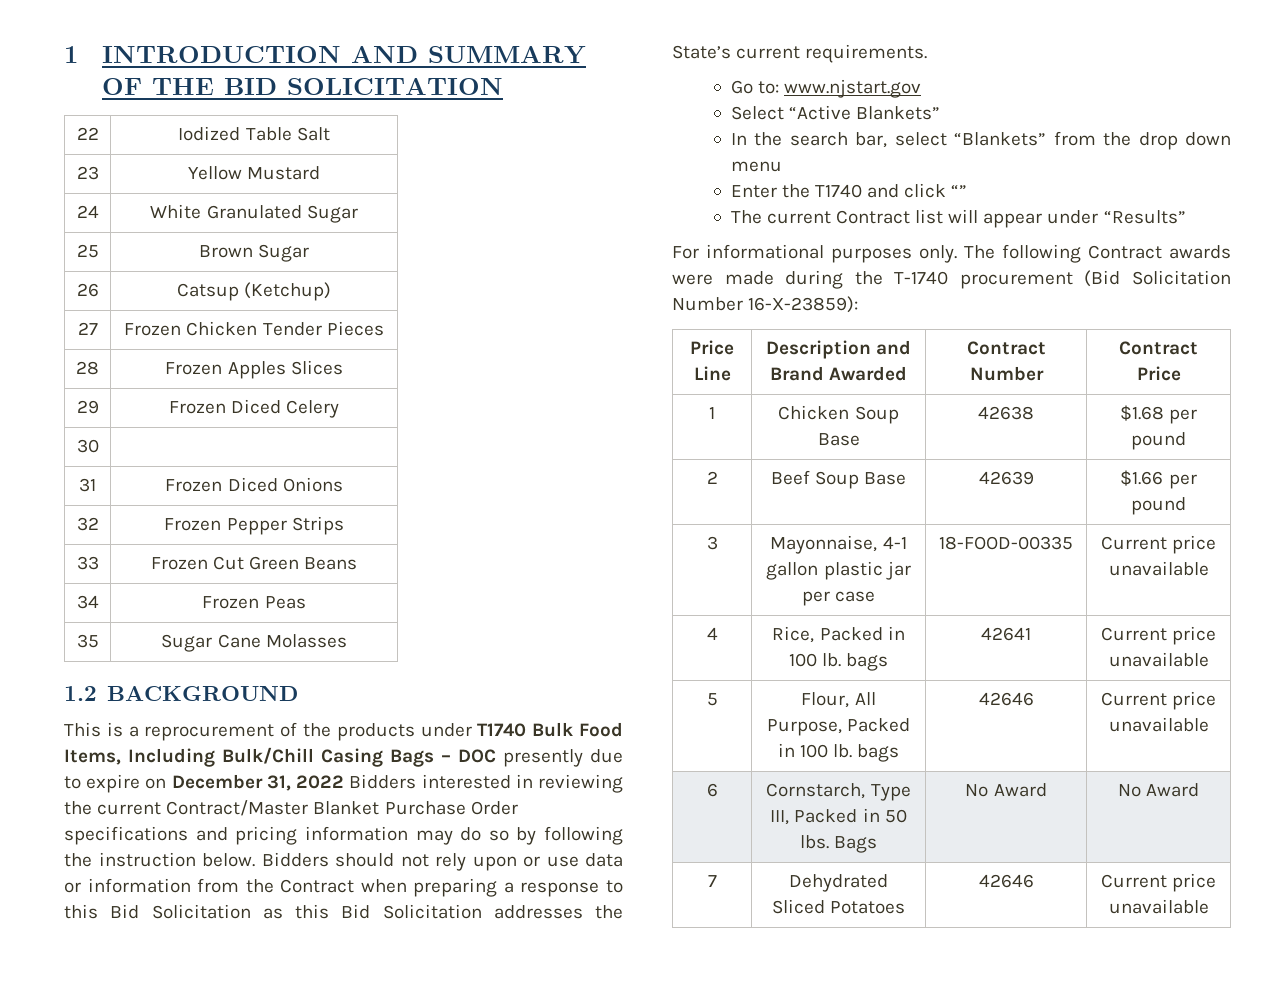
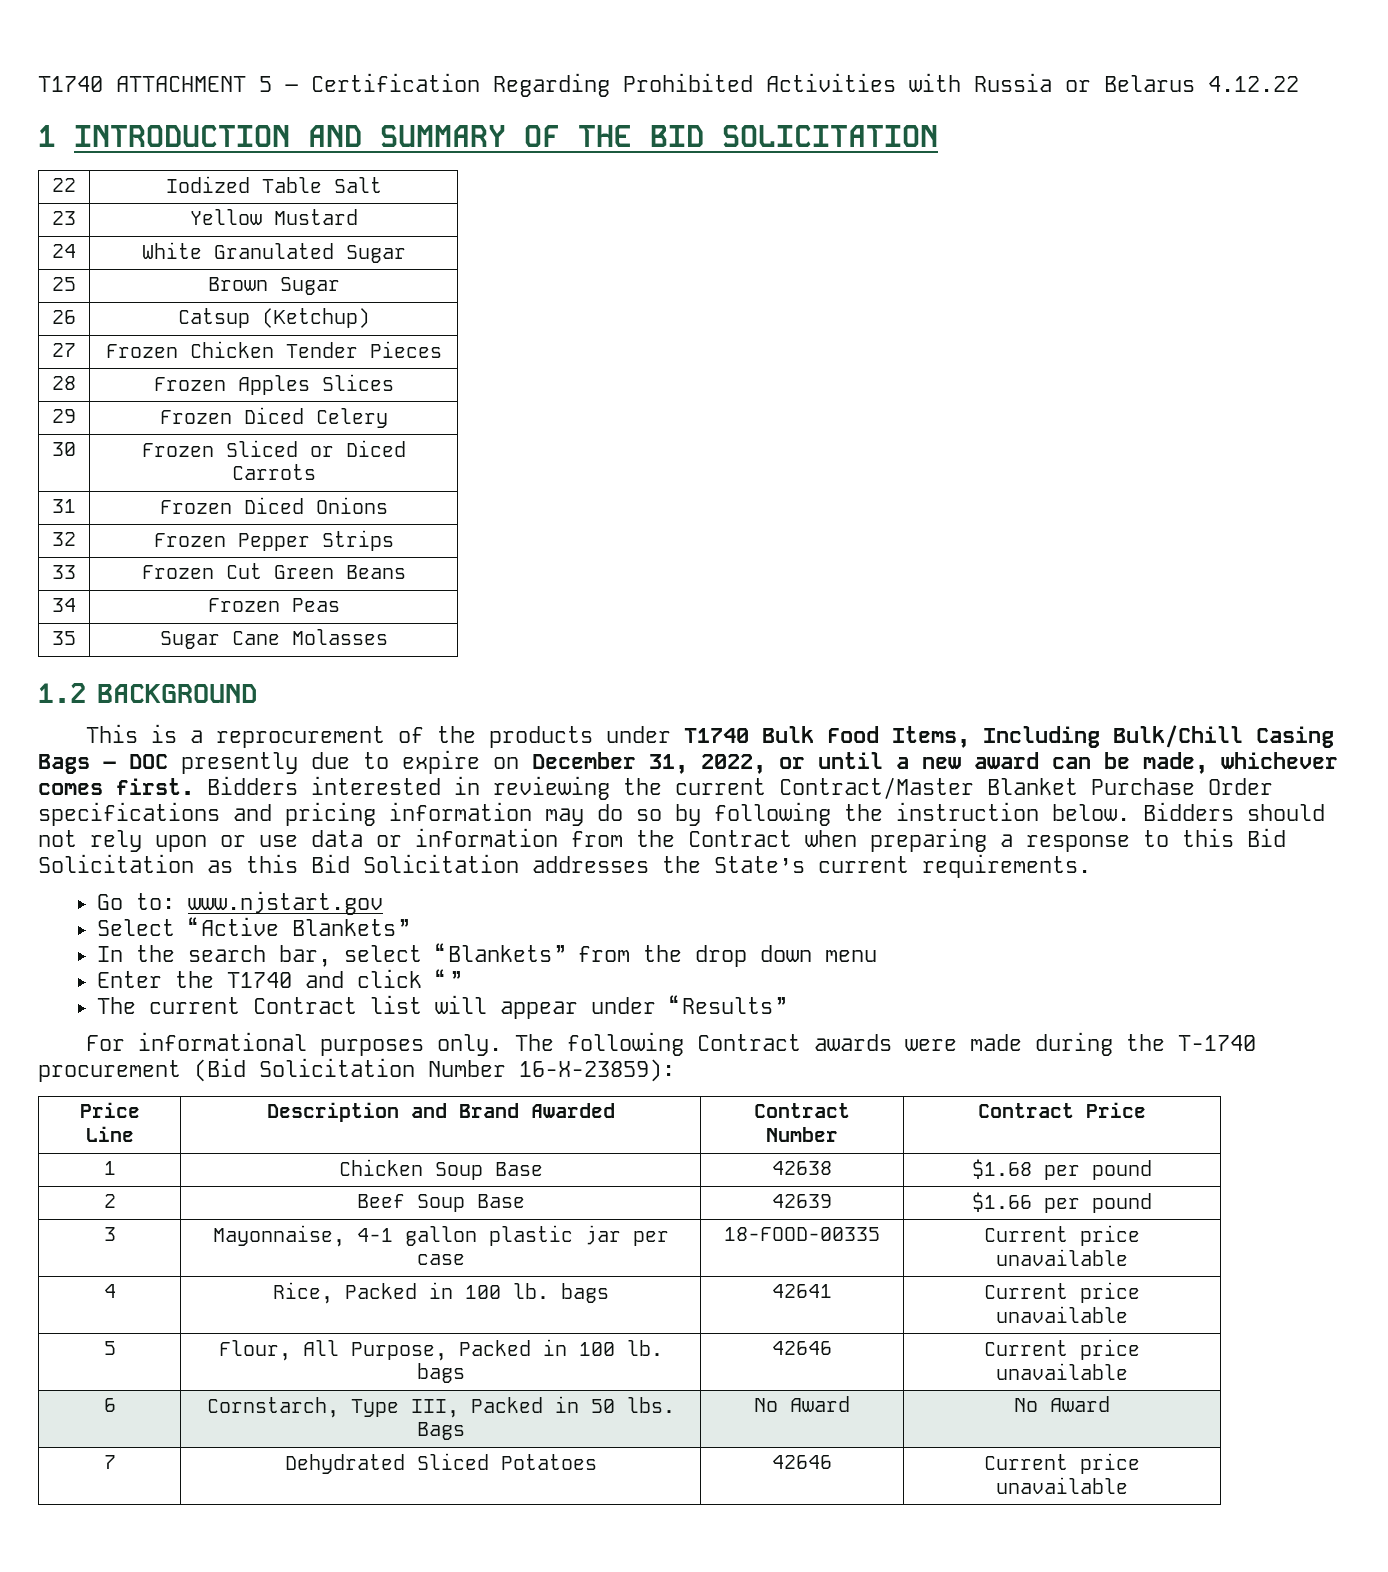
(64, 54) none -> [38,73,1299,97] T1740 ATTACHMENT 5 – Certification Regarding Prohibited Activities with Russia or Belarus 4.12.22 //
(99, 446) none -> [141,440,406,457] [231,464,316,480] Frozen Sliced or Diced Carrots
[296,775,345,789] 2022 -> [701,752,1338,774] [38,778,194,795] 2022, or until a new award can be made, whichever comes first.

